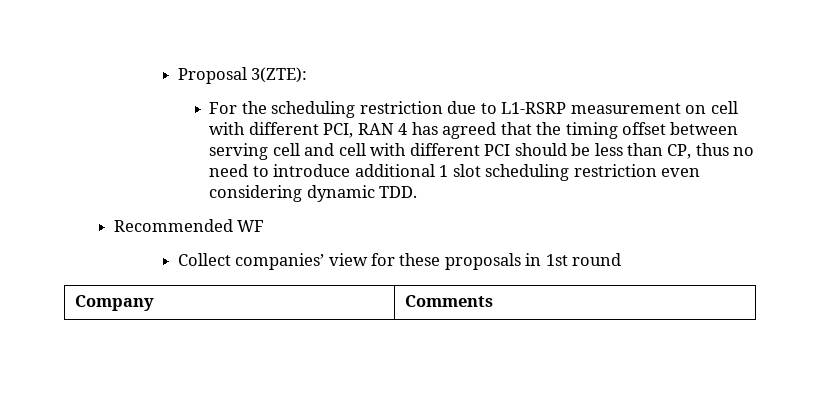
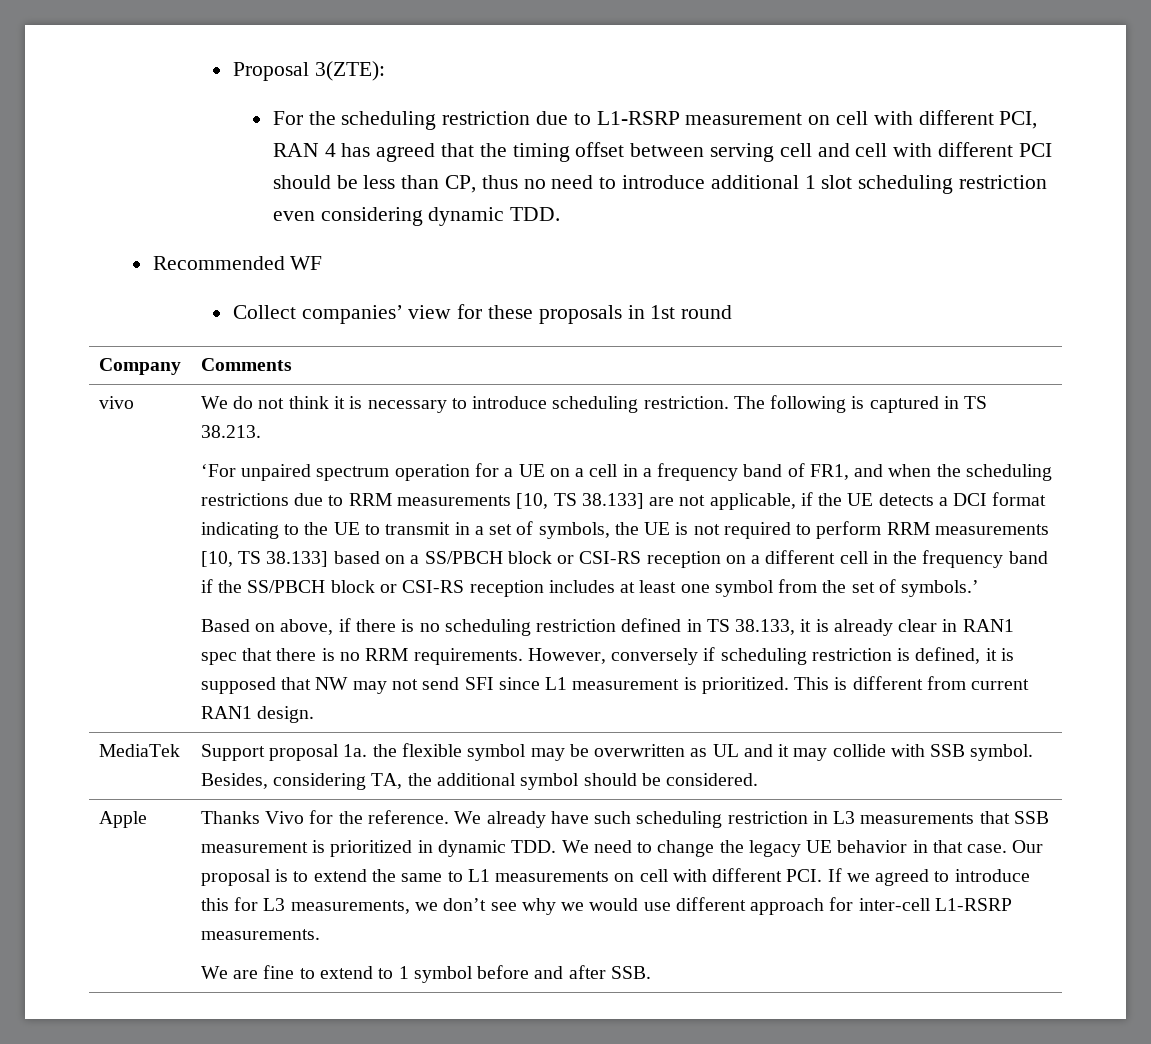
(493, 301) none -> [98,396,134,409] [200,395,988,413] [200,425,261,438] [200,463,1052,481] [200,492,1047,510] [200,521,1049,539] [200,550,1048,568] [200,579,980,597] [200,618,1014,636] [200,647,1014,665] [200,676,1030,694] [200,706,315,723] [98,744,180,757] [200,743,1034,761] [200,773,759,790] [98,811,147,828] [200,810,1049,828] [200,840,1044,857] [200,868,1030,886] [200,897,1012,915] [200,929,320,940] [200,965,651,983] // vivo | We do not think it is necessary to introduce scheduling restriction. The following is captured in TS 38.213. // ‘For unpaired spectrum operation for a UE on a cell in a frequency band of FR1, and when the scheduling restrictions due to RRM measurements [10, TS 38.133] are not applicable, if the UE detects a DCI format indicating to the UE to transmit in a set of symbols, the UE is not required to perform RRM measurements [10, TS 38.133] based on a SS/PBCH block or CSI-RS reception on a different cell in the frequency band if the SS/PBCH block or CSI-RS reception includes at least one symbol from the set of symbols.’ // Based on above, if there is no scheduling restriction defined in TS 38.133, it is already clear in RAN1 spec that there is no RRM requirements. However, conversely if scheduling restriction is defined, it is supposed that NW may not send SFI since L1 measurement is prioritized. This is different from current RAN1 design. // MediaTek | Support proposal 1a. the flexible symbol may be overwritten as UL and it may collide with SSB symbol. Besides, considering TA, the additional symbol should be considered. // Apple | Thanks Vivo for the reference. We already have such scheduling restriction in L3 measurements that SSB measurement is prioritized in dynamic TDD. We need to change the legacy UE behavior in that case. Our proposal is to extend the same to L1 measurements on cell with different PCI. If we agreed to introduce this for L3 measurements, we don’t see why we would use different approach for inter-cell L1-RSRP measurements. // We are fine to extend to 1 symbol before and after SSB.

